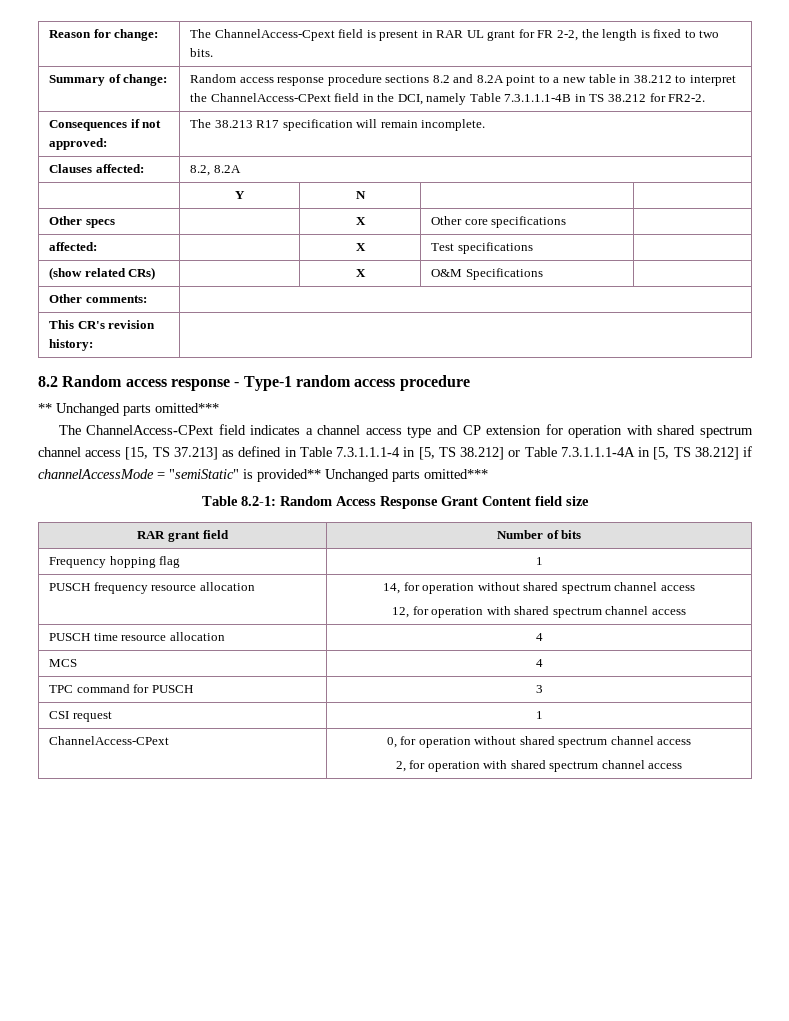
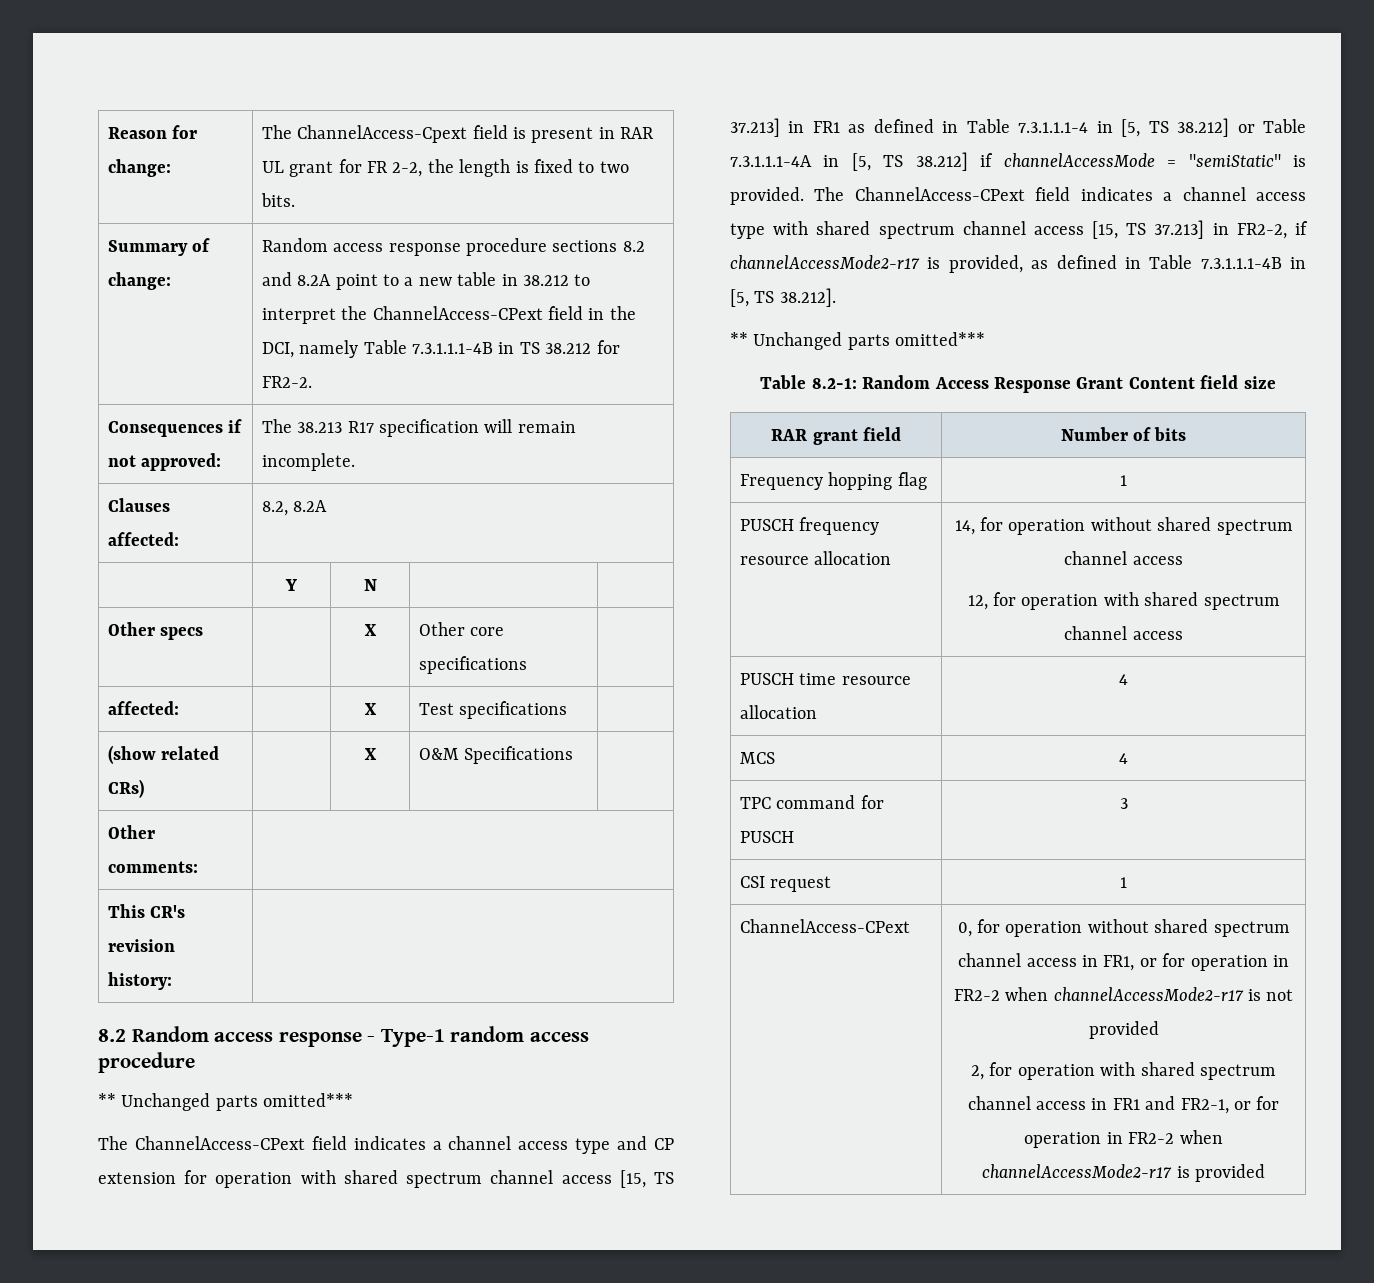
(218, 453) none -> [788,121,840,133] in FR1
[257,469,321,482] provided** -> [730,187,1306,205] [730,220,1308,239] [730,255,1306,273] [730,288,836,307] [730,332,748,346] provided. The ChannelAccess-CPext field indicates a channel access type with shared spectrum channel access [15, TS 37.213] in FR2-2, if channelAccessMode2-r17 is provided, as defined in Table 7.3.1.1.1-4B in [5, TS 38.212]. // **
(692, 742) none -> [1081,953,1289,971] [953,987,1294,1001] [1088,1021,1159,1039] in FR1, or for operation in FR2-2 when channelAccessMode2-r17 is not provided
(683, 766) none -> [1091,1096,1280,1114] [1024,1130,1223,1148] [982,1164,1265,1182] in FR1 and FR2-1, or for operation in FR2-2 when channelAccessMode2-r17 is provided

